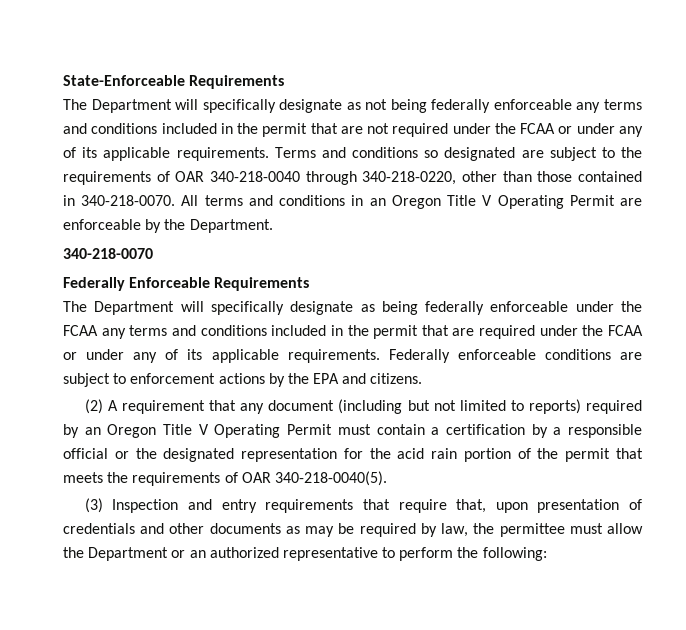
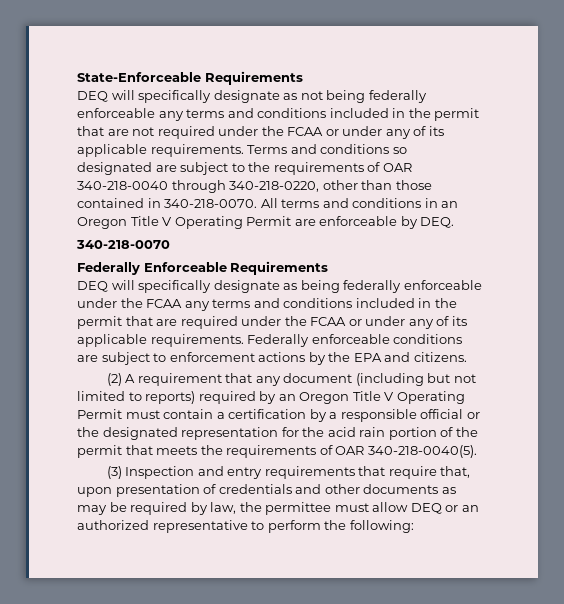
[63,99,172,113] The Department -> [77,91,108,102] DEQ
[164,219,273,233] the Department. -> [420,217,455,228] DEQ.
[63,301,175,315] The Department -> [77,281,108,292] DEQ
[63,547,169,561] the Department -> [410,503,442,514] DEQ

